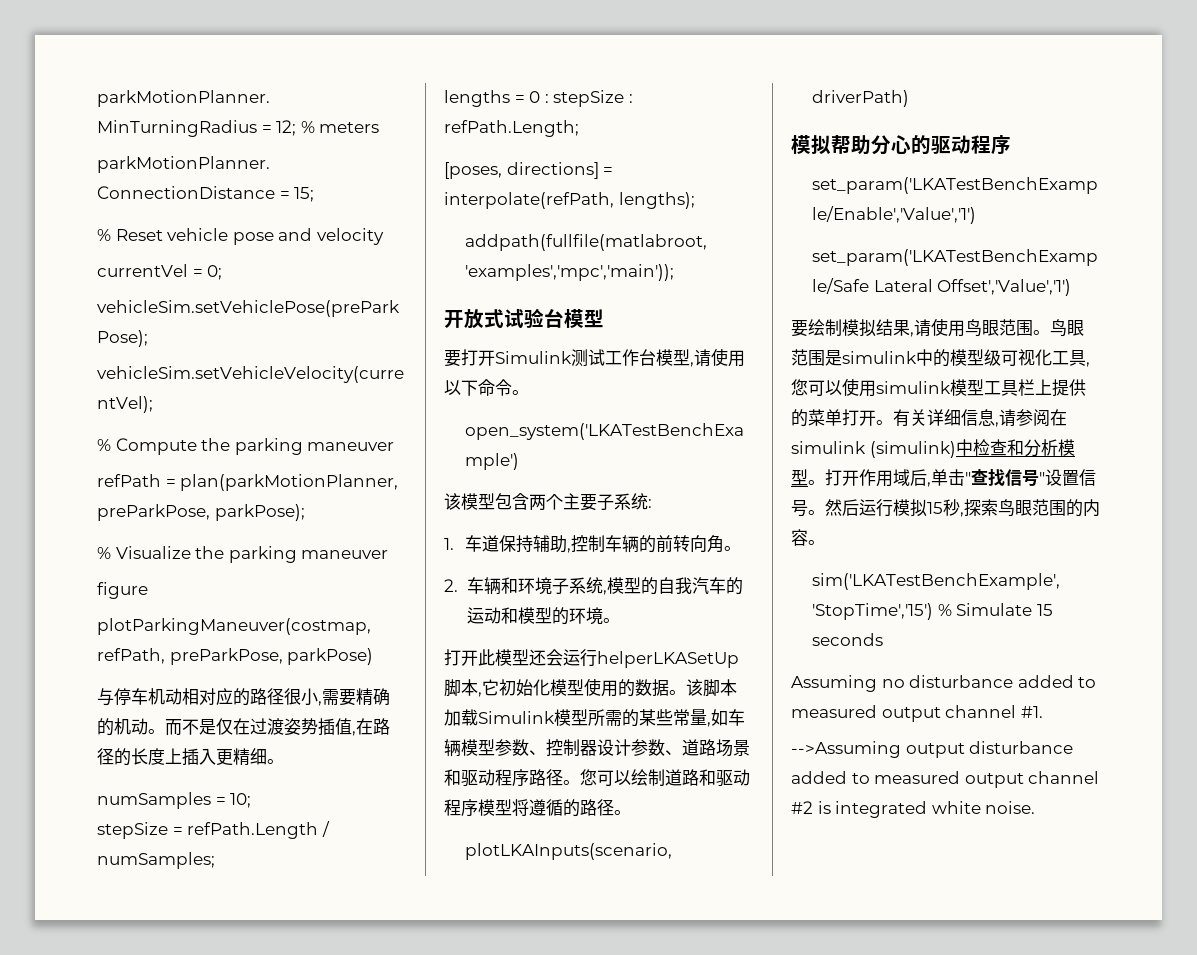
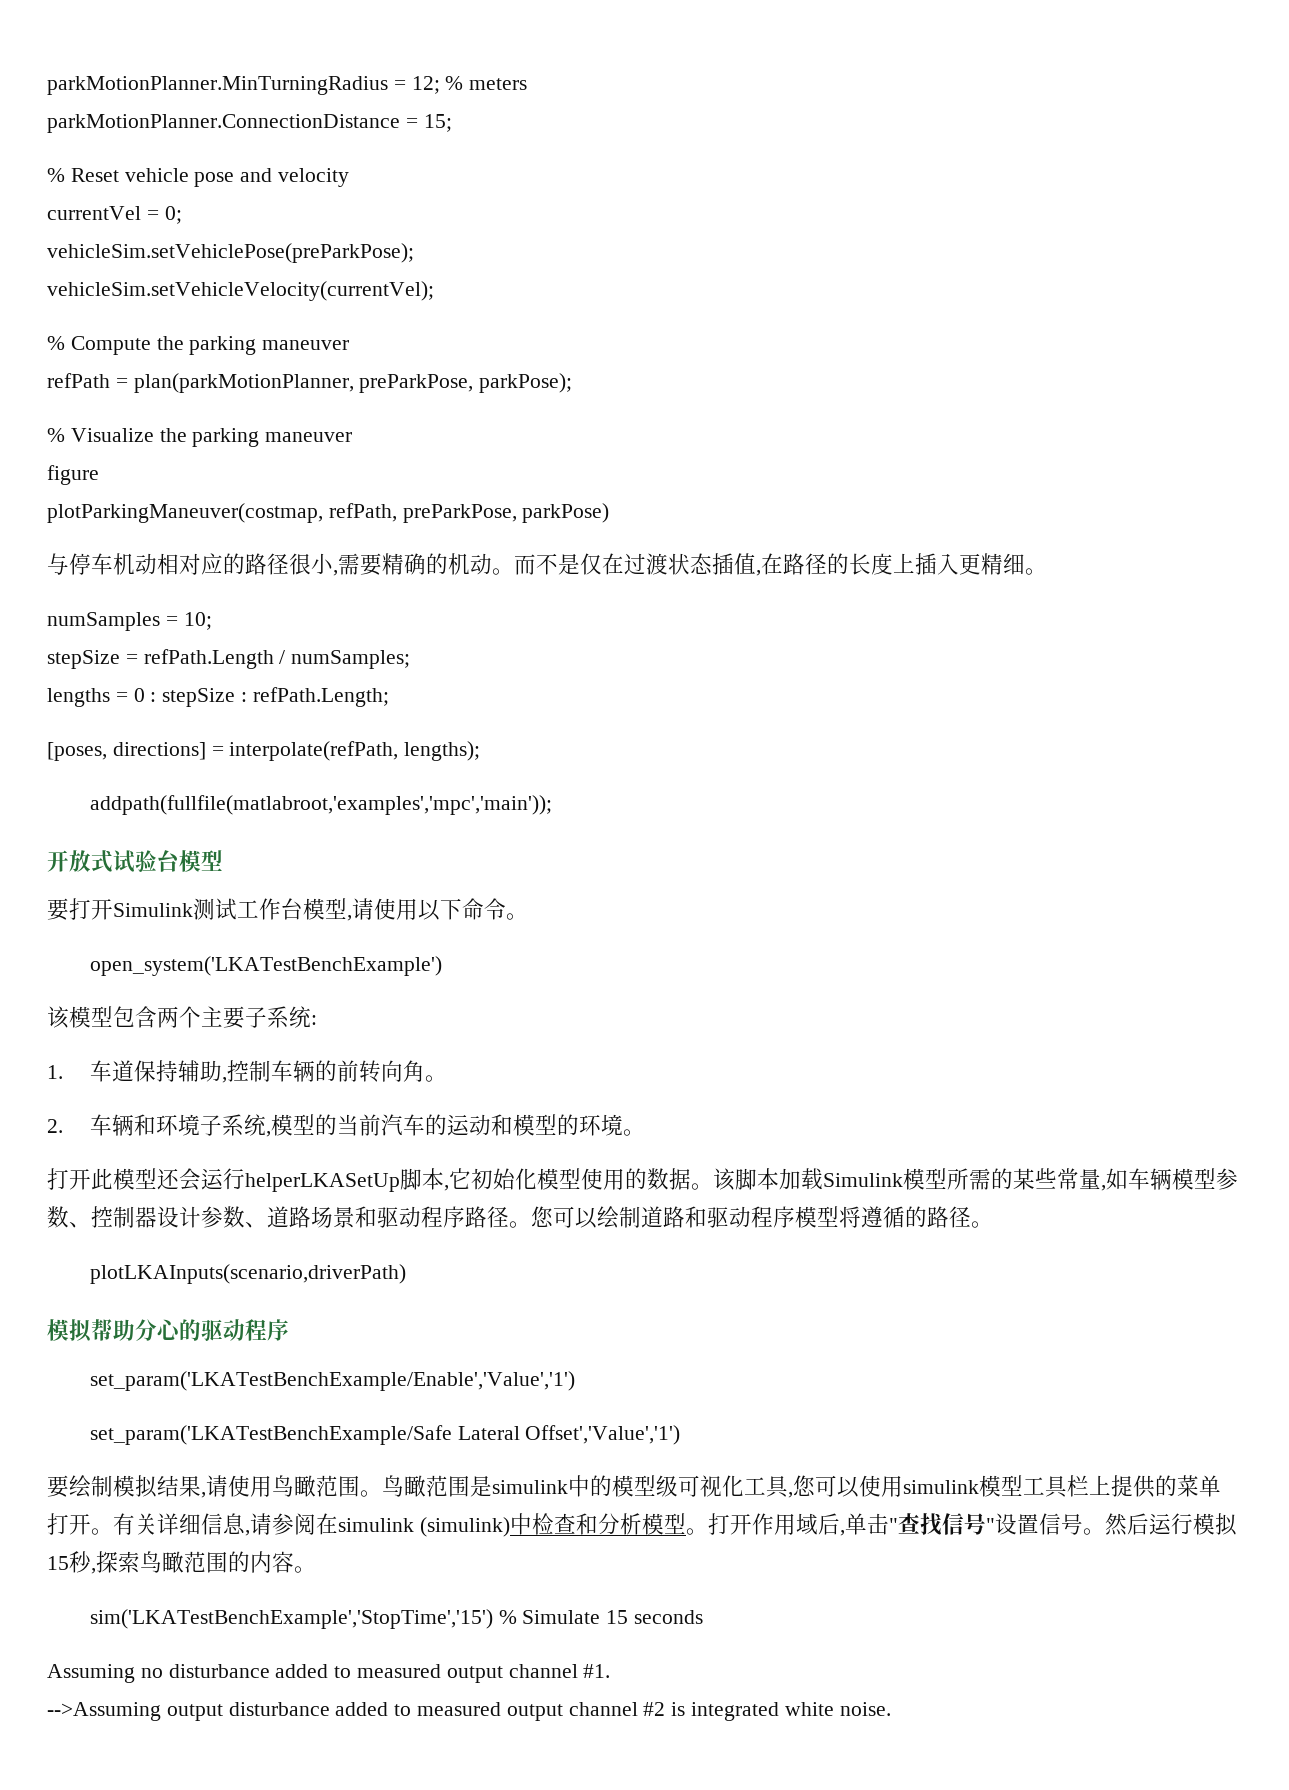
[284,718,318,735] 姿势 -> [668,553,712,575] 状态
[657,577,692,594] 自我 -> [336,1114,381,1136] 当前
[982,320,999,336] 眼 -> [294,1475,316,1497] 瞰
[1067,320,1084,336] 眼 -> [404,1475,426,1497] 瞰
[1015,500,1032,516] 眼 -> [162,1551,184,1573] 瞰

